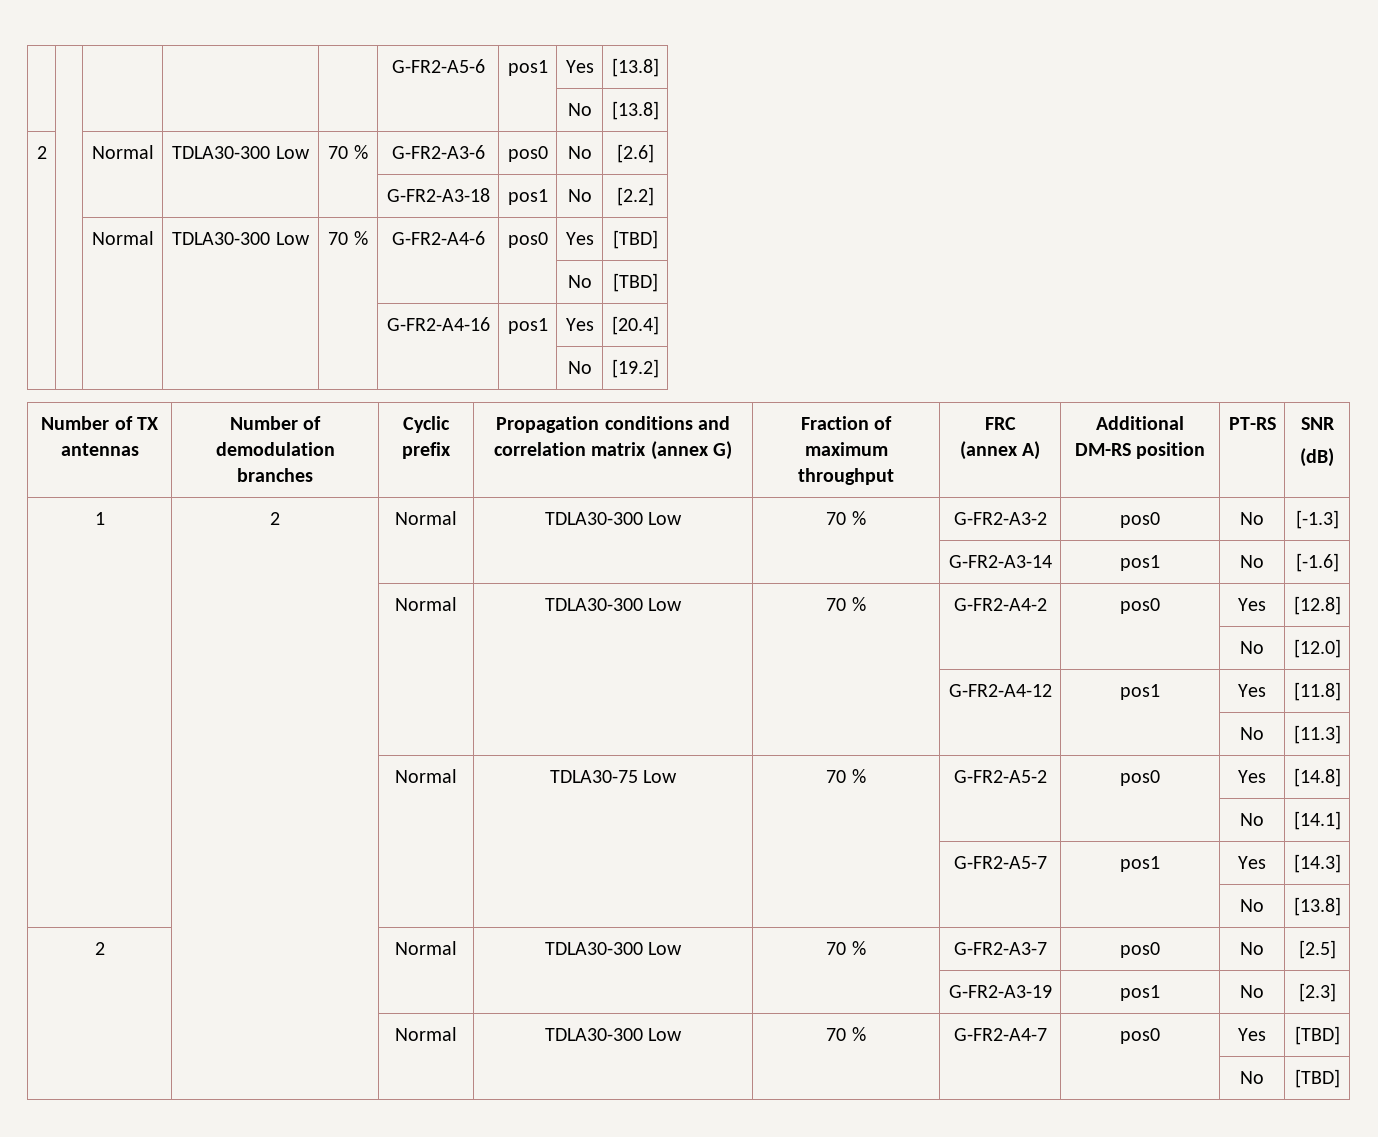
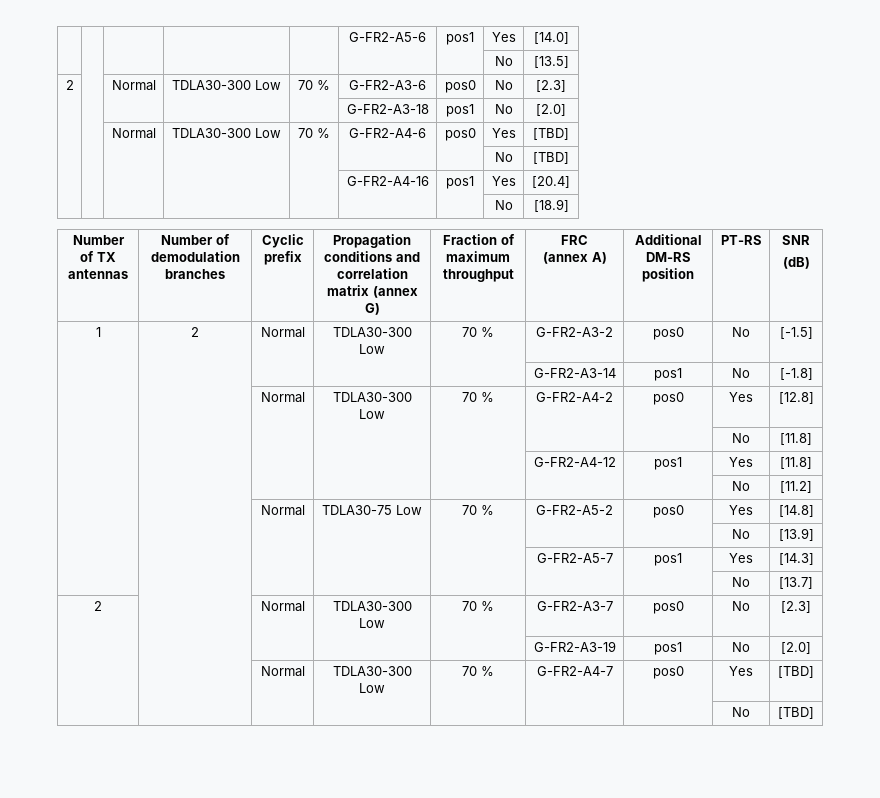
[611,58,659,77] [567,103,592,116] [611,101,659,120] [13.8] // | | | | | | | No | [13.8] -> [533,32,569,44] [494,56,513,66] [533,56,569,68] [14.0] // | | | | | | | No | [13.5]
[616,144,654,163] [2.6] -> [536,80,566,92] [2.3]
[616,187,654,206] [2.2] -> [536,104,566,116] [2.0]
[611,359,659,378] [19.2] -> [533,199,569,212] [18.9]
[1295,510,1339,529] [-1.3] -> [779,327,813,339] [-1.5]
[1295,553,1339,572] [-1.6] -> [779,368,813,380] [-1.8]
[1293,639,1341,658] [12.0] -> [780,433,812,445] [11.8]
[1293,725,1341,744] [11.3] -> [780,481,812,493] [11.2]
[1293,811,1341,830] [14.1] -> [778,528,814,541] [13.9]
[1293,897,1341,916] [13.8] -> [779,577,813,589] [13.7]
[1298,940,1336,959] [2.5] -> [781,601,811,613] [2.3]
[1298,983,1336,1002] [2.3] -> [781,642,811,654] [2.0]

